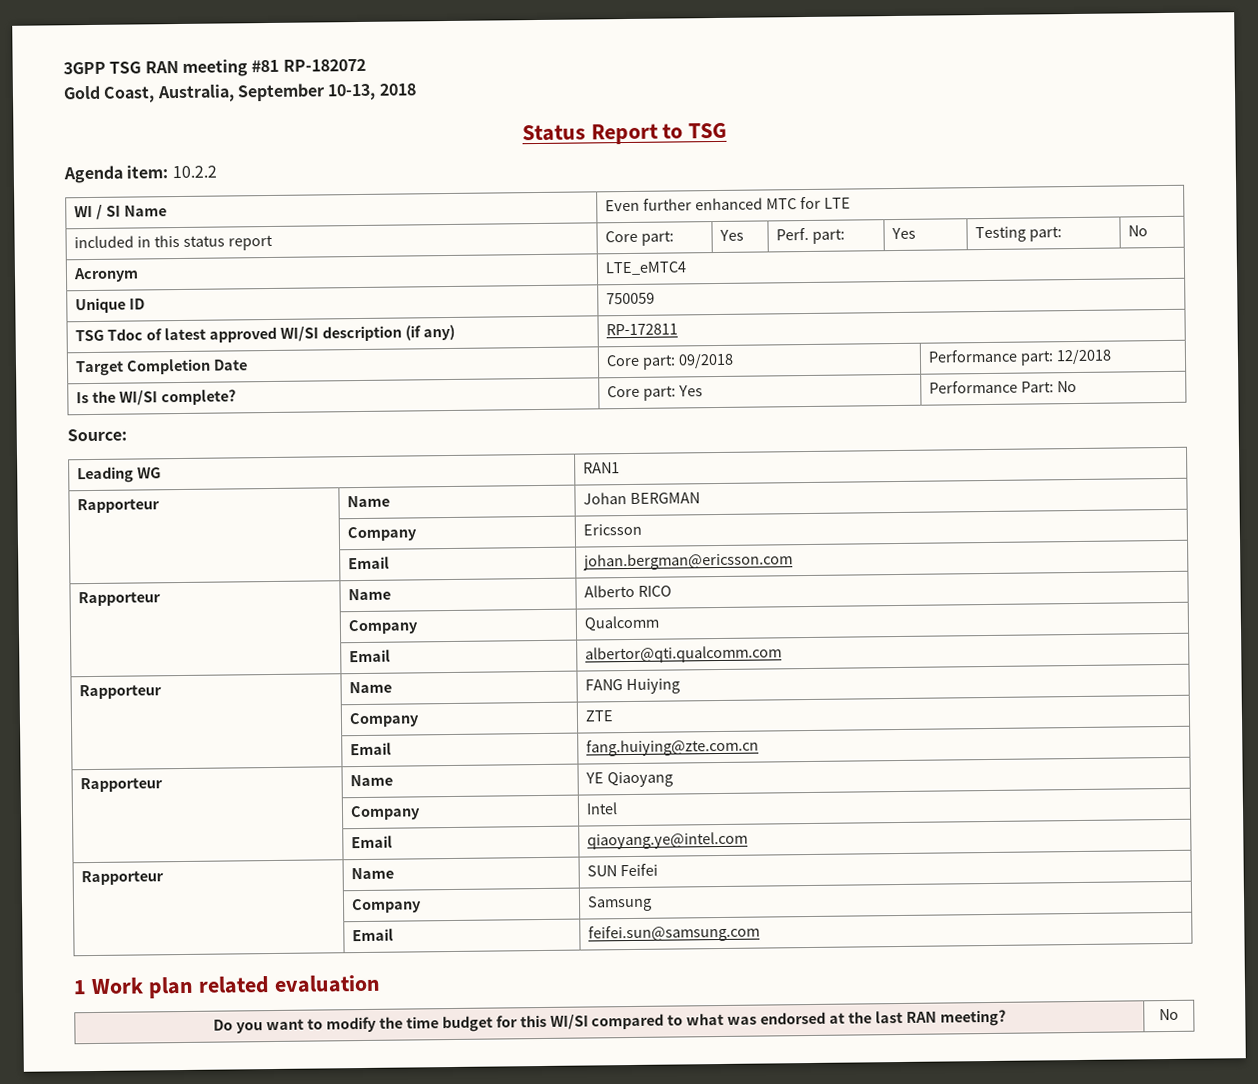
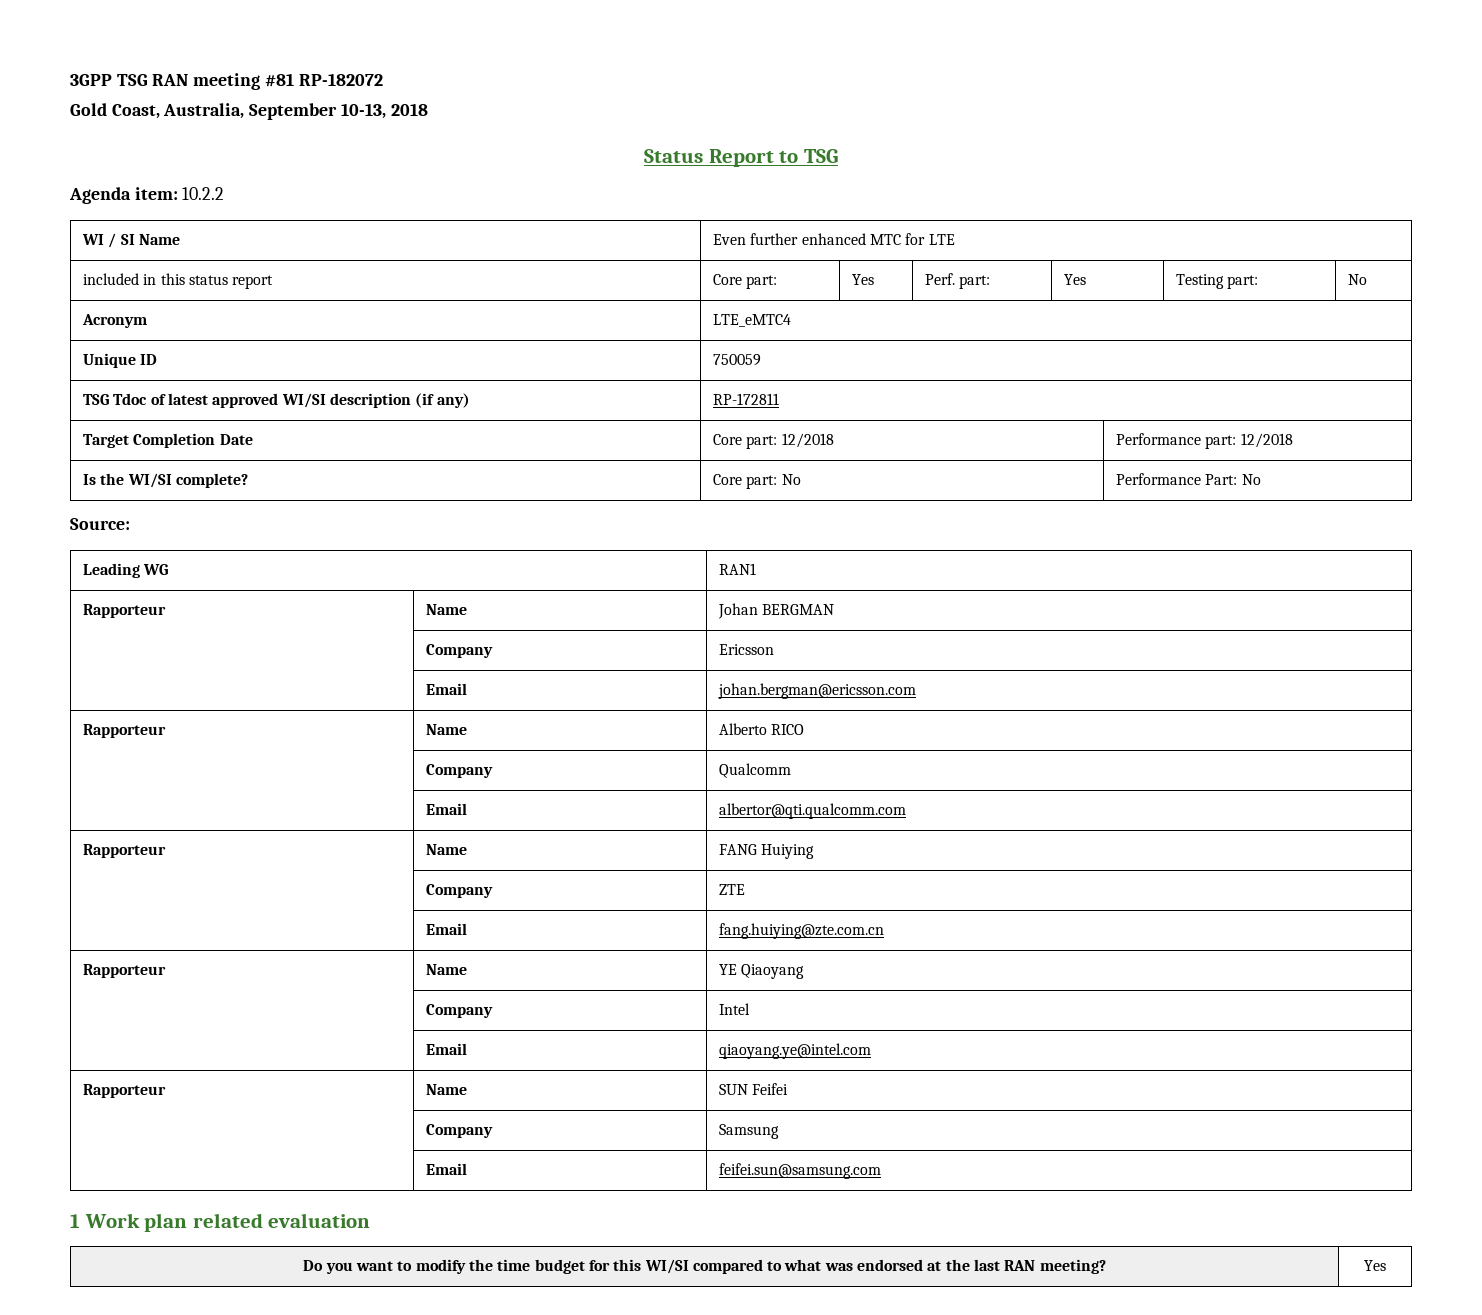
[678,352,735,369] 09/2018 -> [781,433,834,448] 12/2018
[678,385,704,397] Yes -> [781,474,801,485] No
[1159,1008,1179,1021] No -> [1364,1260,1386,1271] Yes

